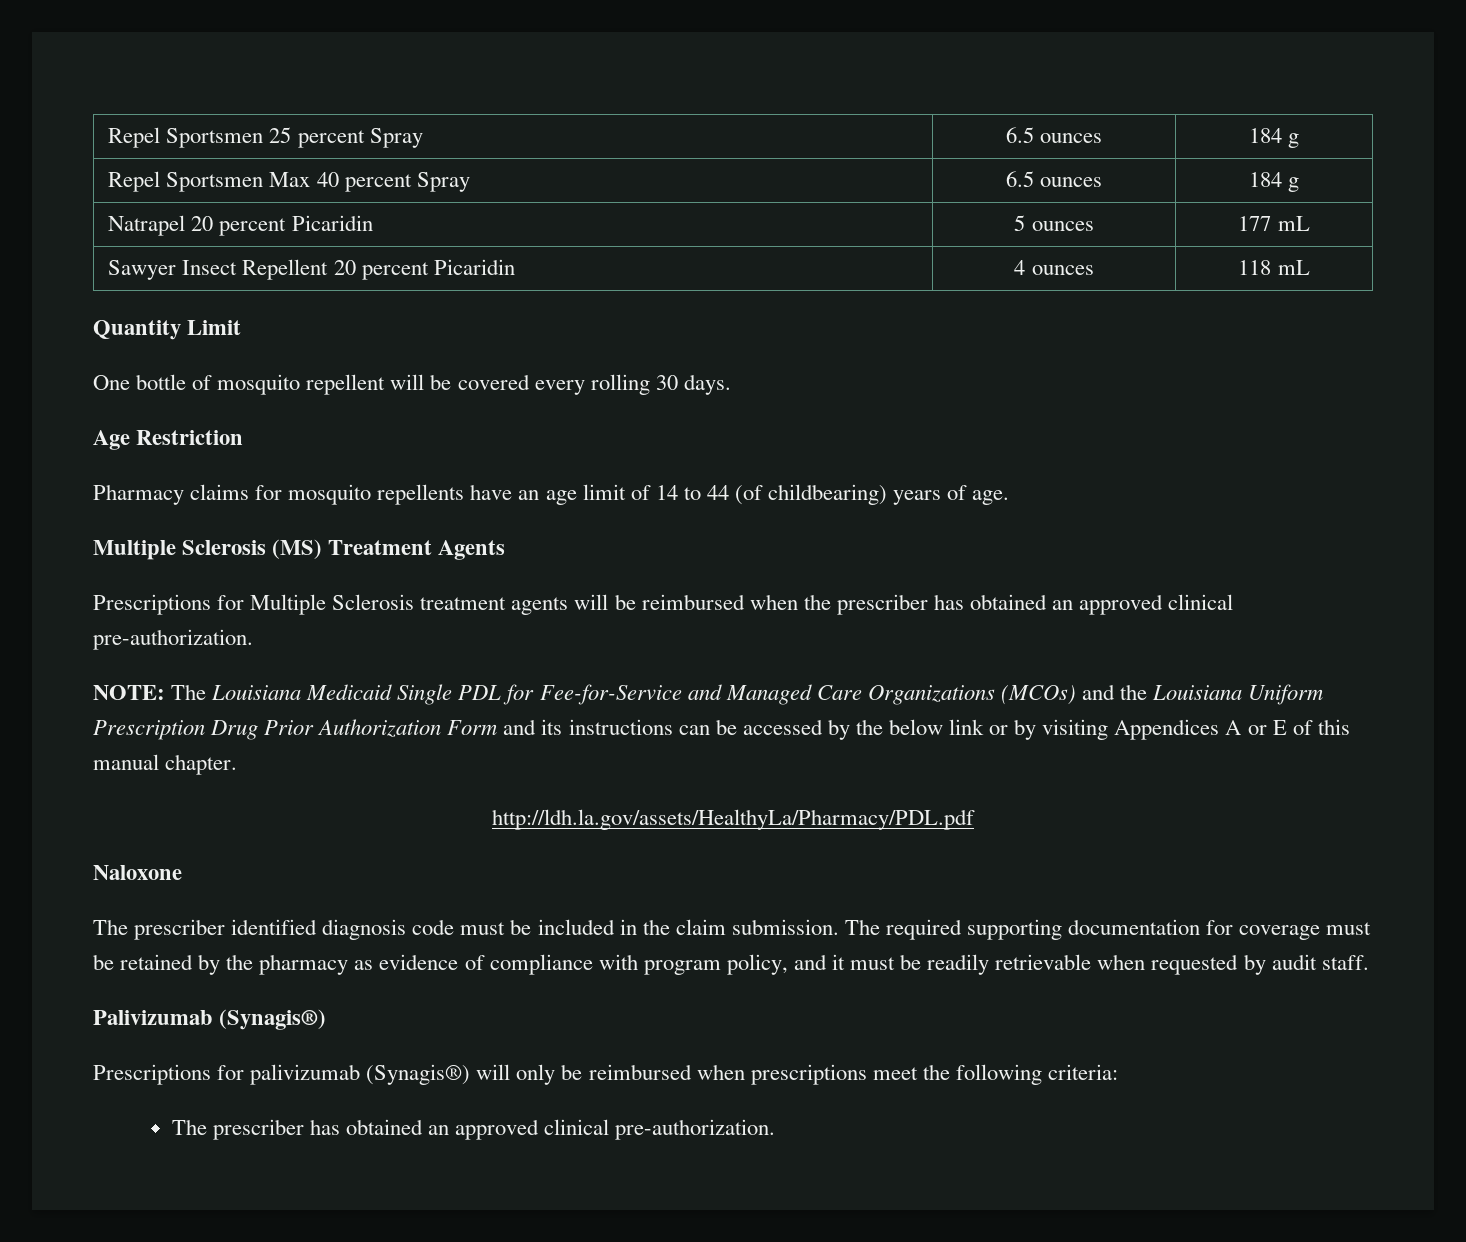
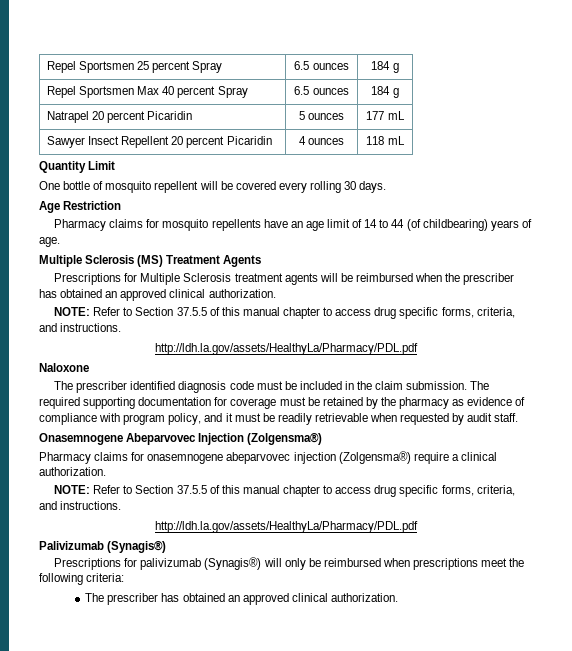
[93,629,253,650] [93,684,1324,705] [93,719,1350,740] [93,754,238,775] pre-authorization. // NOTE: The Louisiana Medicaid Single PDL for Fee-for-Service and Managed Care Organizations (MCOs) and the Louisiana Uniform Prescription Drug Prior Authorization Form and its instructions can be accessed by the below link or by visiting Appendices A or E of this manual chapter. -> [208,289,276,298] [54,307,515,319] [39,323,122,332] authorization. // NOTE: Refer to Section 37.5.5 of this manual chapter to access drug specific forms, criteria, and instructions.
(1369, 962) none -> [39,432,323,445] [39,451,497,464] [39,467,106,476] [54,485,515,497] [39,501,122,510] [155,521,418,533] // Onasemnogene Abeparvovec Injection (Zolgensma®) // Pharmacy claims for onasemnogene abeparvovec injection (Zolgensma®) require a clinical authorization. // NOTE: Refer to Section 37.5.5 of this manual chapter to access drug specific forms, criteria, and instructions. // http://ldh.la.gov/assets/HealthyLa/Pharmacy/PDL.pdf
[615,1119,776,1140] pre-authorization. -> [330,593,398,602] authorization.

